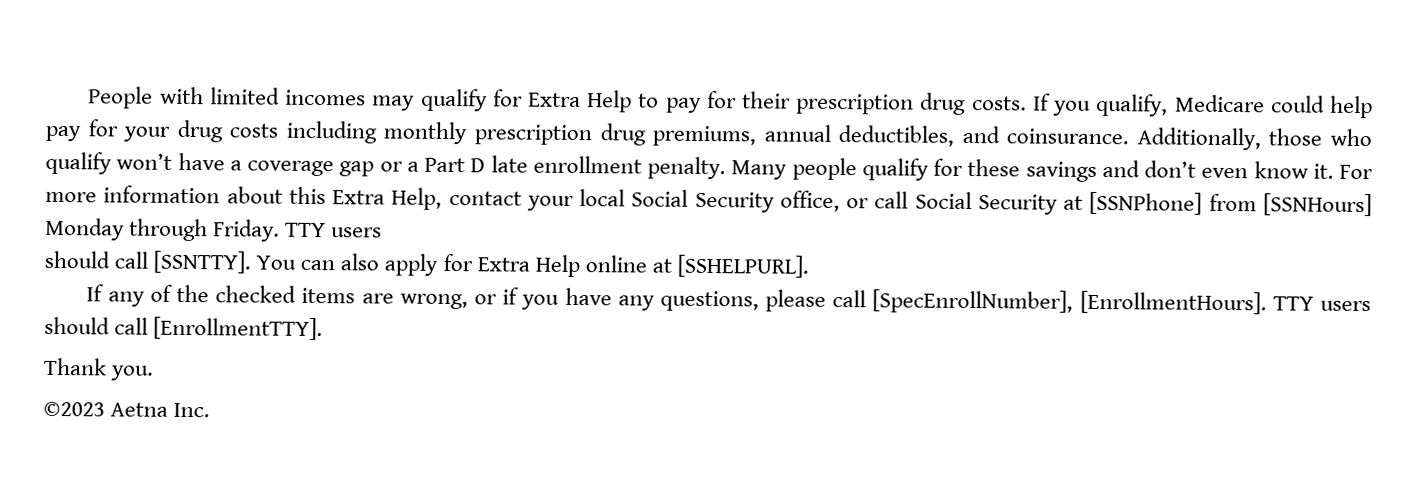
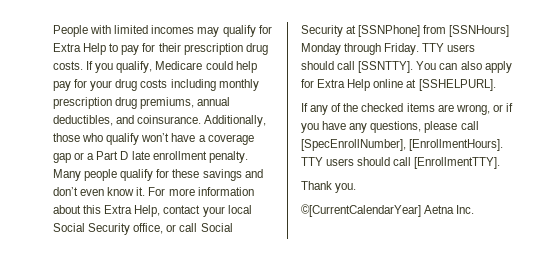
[43,401,105,417] ©2023 -> [301,204,421,217] ©[CurrentCalendarYear]

